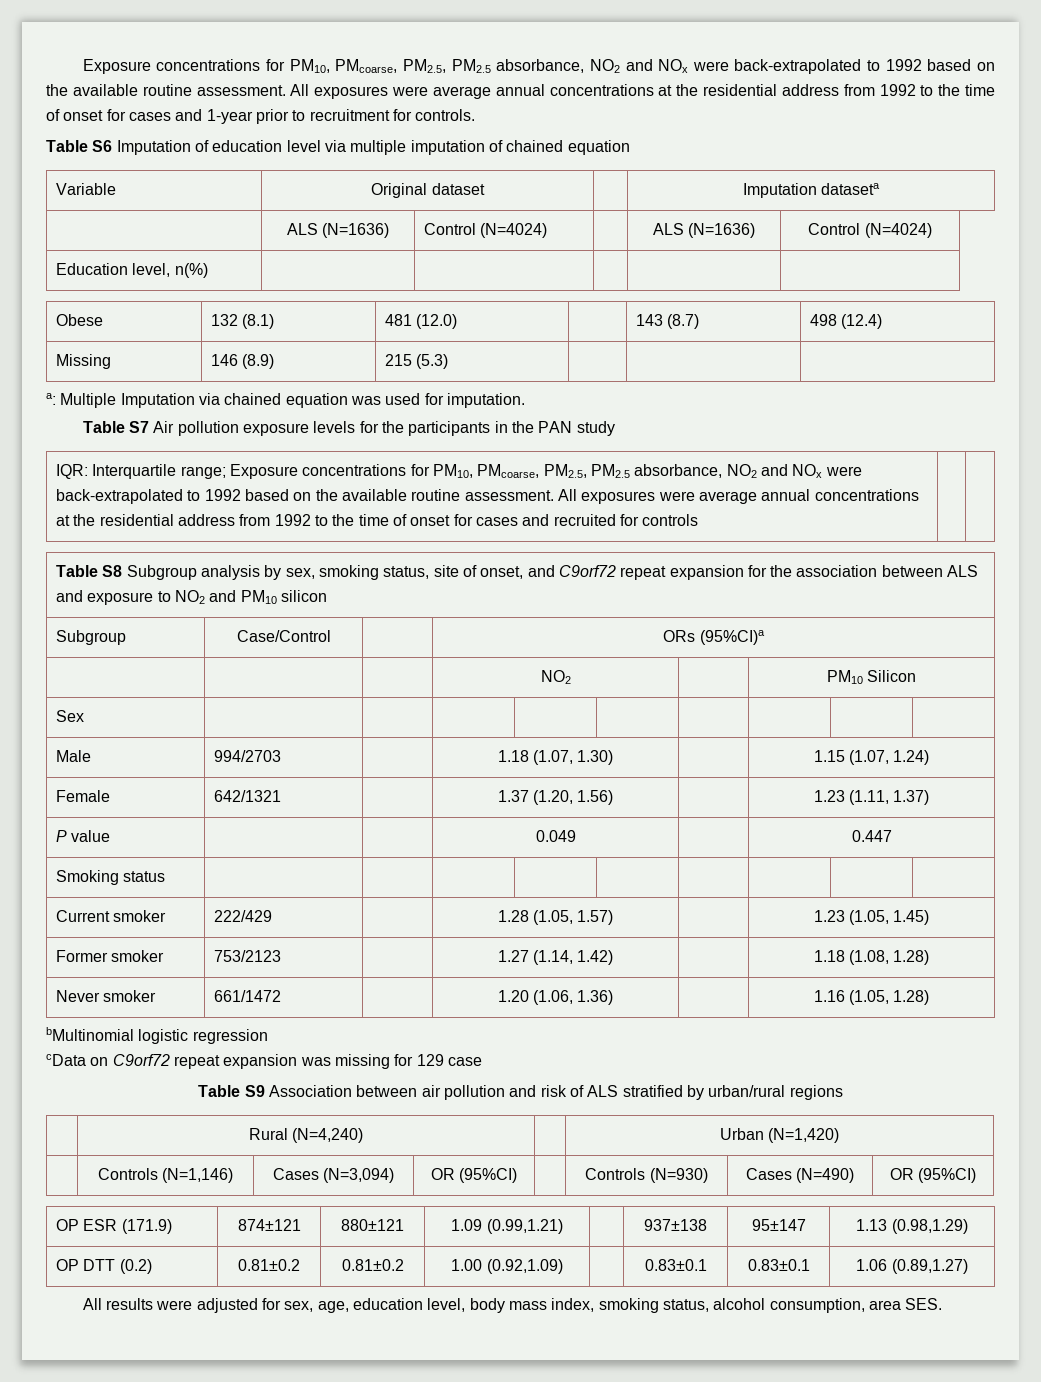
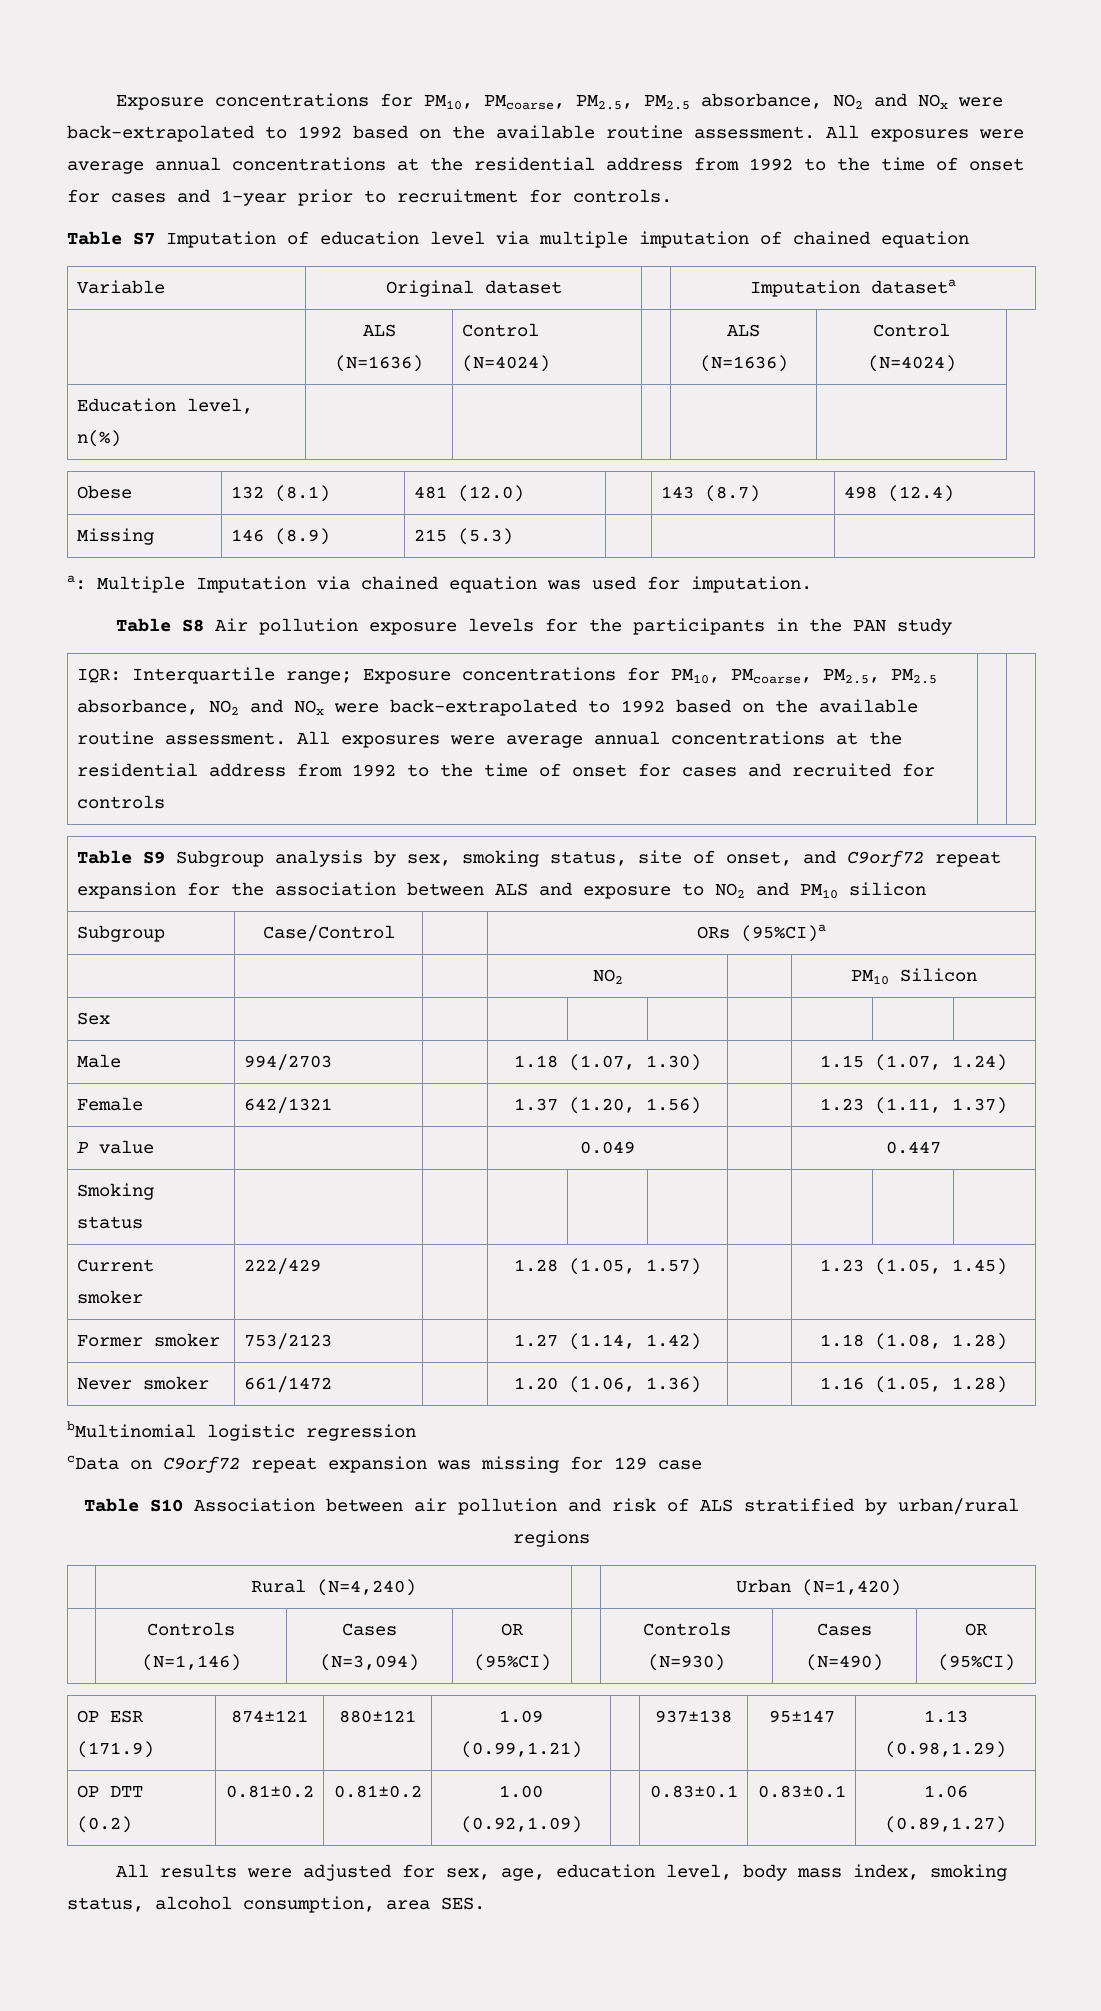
[92,140,113,152] S6 -> [133,232,155,245] S7
[129,421,150,433] S7 -> [182,619,205,632] S8
[102,565,123,577] S8 -> [142,851,165,864] S9
[244,1085,265,1097] S9 -> [150,1499,183,1512] S10

